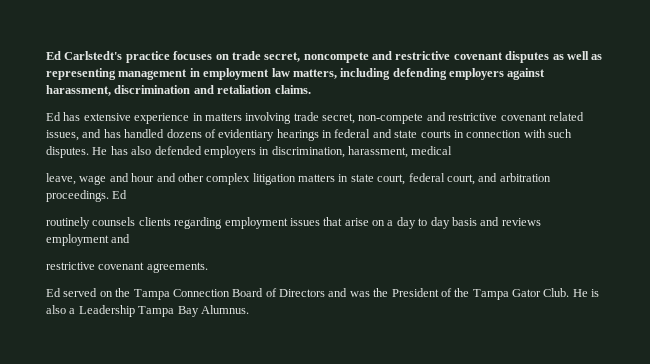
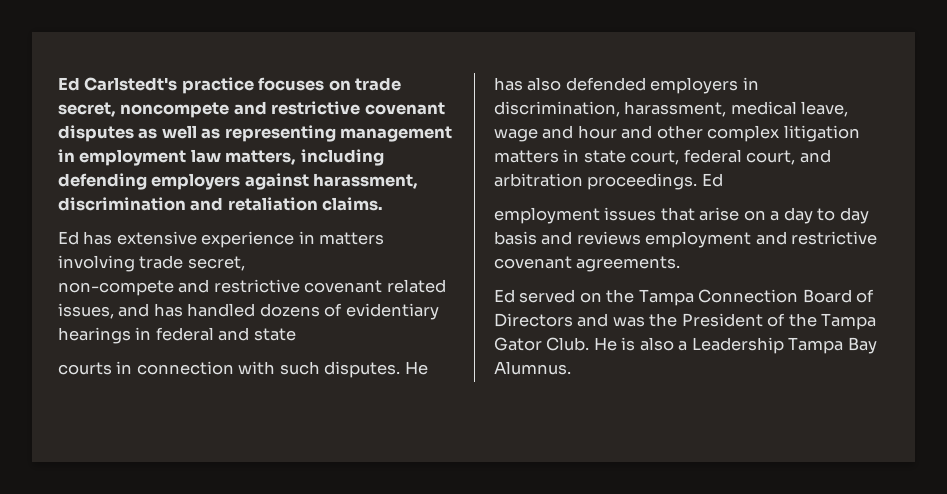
(355, 118) none -> (245, 263) //
(418, 134) none -> (296, 334) //
(453, 150) // -> (797, 108) none
[46,217,223,229] routinely counsels clients regarding -> (723, 180) none
(131, 238) // -> (787, 238) none

